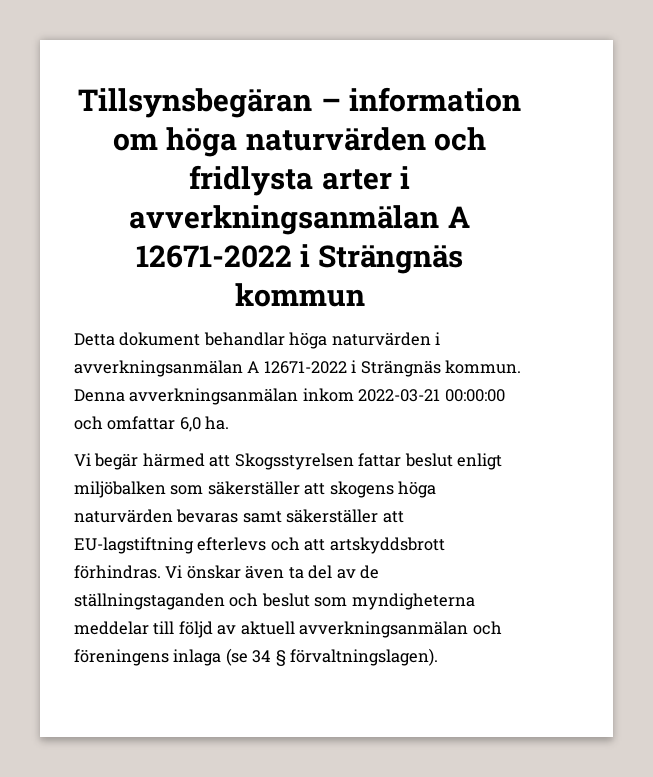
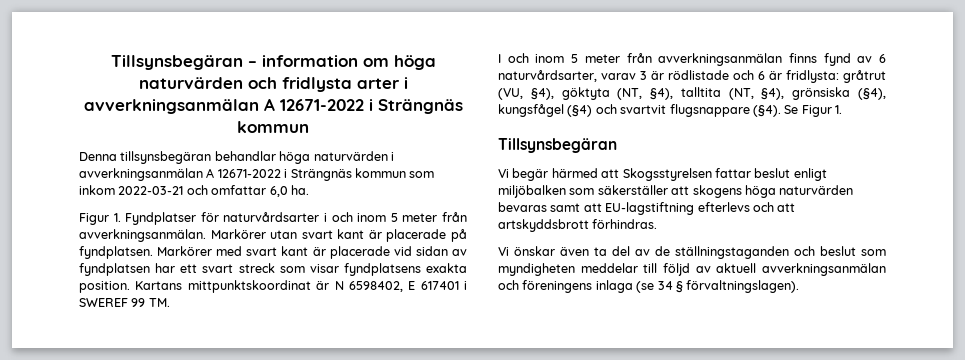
[74,332,201,346] Detta dokument -> [79,151,212,164] Denna tillsynsbegäran
[445,360,522,374] [74,388,299,405] kommun. Denna avverkningsanmälan -> [354,168,435,178] kommun som
[444,389,505,402] 00:00:00 -> (184, 190) none
(230, 423) none -> [79,212,468,225] [79,229,467,242] [79,246,467,259] [79,263,467,276] [79,280,467,293] [79,298,170,307] [498,53,886,66] [498,70,886,83] [498,87,886,100] [498,104,842,117] [498,138,617,153] // Figur 1. Fyndplatser för naturvårdsarter i och inom 5 meter från avverkningsanmälan. Markörer utan svart kant är placerade på fyndplatsen. Markörer med svart kant är placerade vid sidan av fyndplatsen har ett svart streck som visar fyndplatsens exakta position. Kartans mittpunktskoordinat är N 6598402, E 617401 i SWEREF 99 TM. // I och inom 5 meter från avverkningsanmälan finns fynd av 6 naturvårdsarter, varav 3 är rödlistade och 6 är fridlysta: gråtrut (VU, §4), göktyta (NT, §4), talltita (NT, §4), grönsiska (§4), kungsfågel (§4) och svartvit flugsnappare (§4). Se Figur 1. // Tillsynsbegäran
[286,509,379,523] säkerställer -> (581, 207) none
(161, 572) none -> (658, 224) //
[351,593,475,610] myndigheterna -> [498,263,575,276] myndigheten

